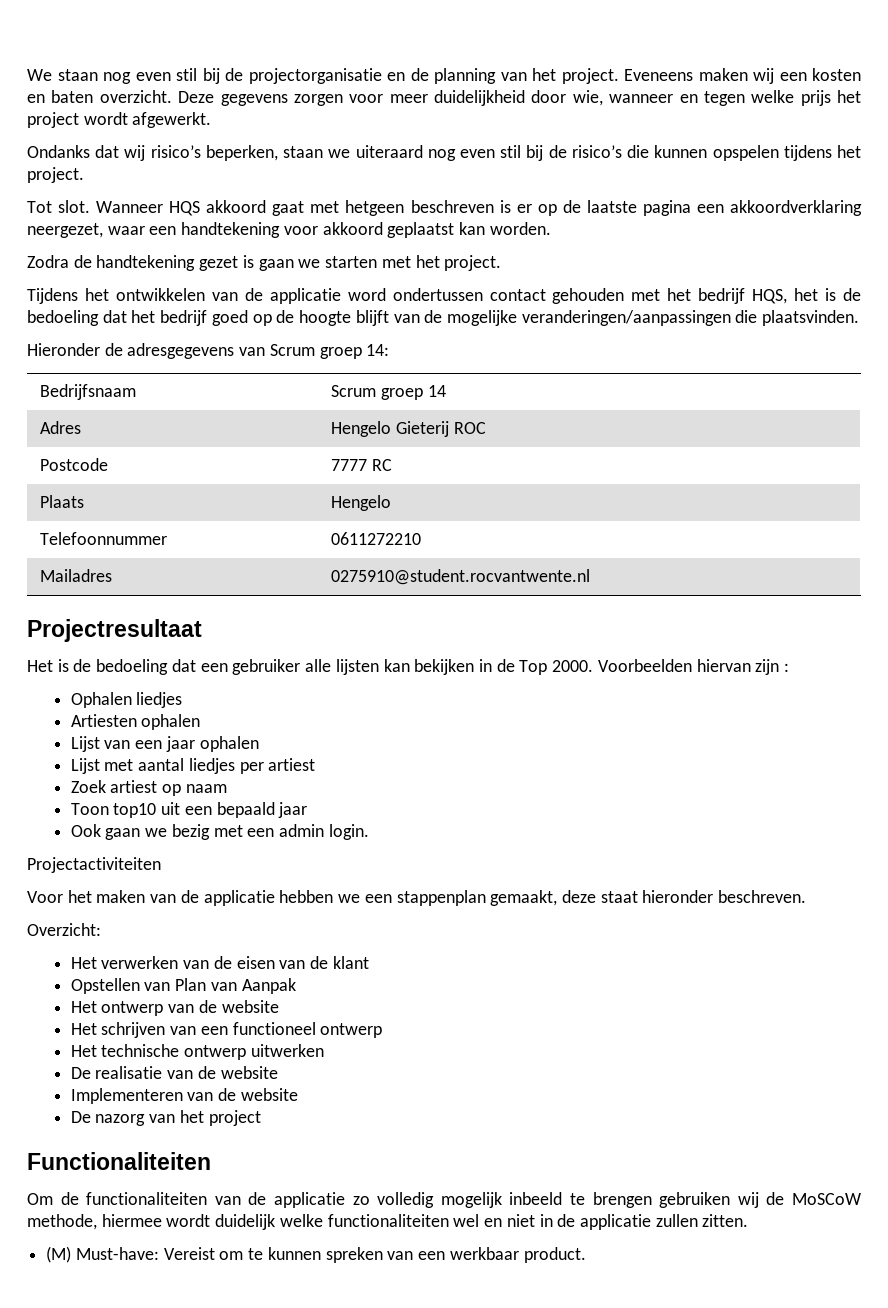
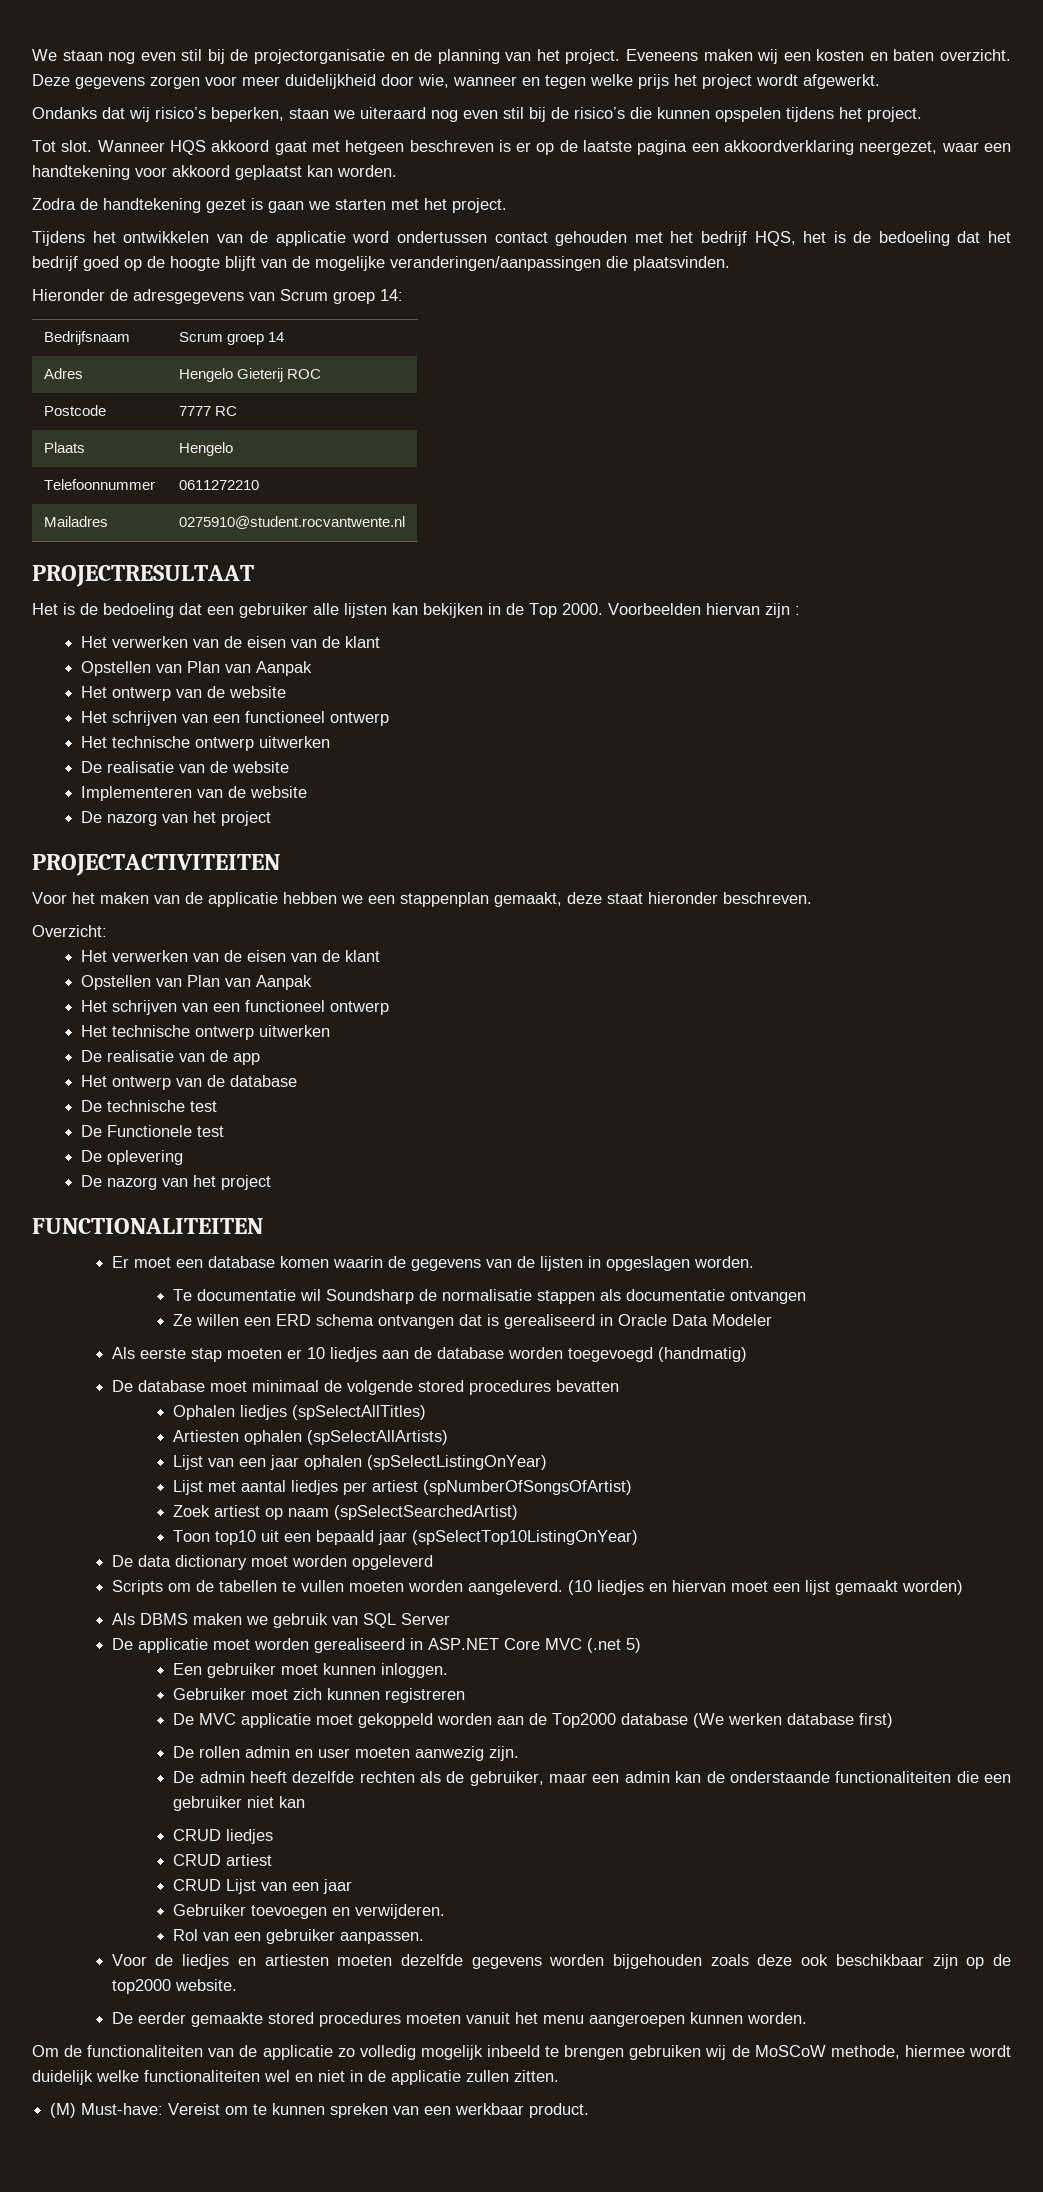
[27,619,202,642] Projectresultaat -> [32,565,254,587] PROJECTRESULTAAT
[70,692,183,708] [70,714,201,730] [70,736,259,752] [70,758,316,774] [70,780,227,796] [70,802,308,818] [70,824,369,840] [27,857,161,873] [27,890,807,906] [27,923,101,936] // Ophalen liedjes // Artiesten ophalen // Lijst van een jaar ophalen // Lijst met aantal liedjes per artiest // Zoek artiest op naam // Toon top10 uit een bepaald jaar // Ook gaan we bezig met een admin login. // Projectactiviteiten // Voor het maken van de applicatie hebben we een stappenplan gemaakt, deze staat hieronder beschreven. // Overzicht: -> (800, 610) none
[27,1152,211,1170] Functionaliteiten -> [32,854,280,876] [32,892,812,907] [32,925,107,937] [80,950,380,962] [80,975,312,990] [80,1000,389,1015] [80,1025,330,1040] [80,1050,260,1065] [80,1075,297,1090] [80,1100,217,1112] [80,1125,224,1137] [80,1150,183,1165] [80,1175,271,1190] [32,1218,263,1234] [111,1256,754,1271] [173,1289,807,1304] [173,1314,773,1329] [111,1347,747,1362] [111,1380,619,1395] [173,1405,427,1420] [173,1430,449,1445] [173,1455,548,1470] [173,1480,633,1495] [173,1505,519,1520] [173,1530,639,1545] [111,1555,433,1570] [111,1580,963,1595] [111,1613,450,1628] [111,1638,641,1653] [173,1663,449,1678] [173,1688,466,1703] [173,1713,894,1728] [173,1746,520,1761] [173,1771,1011,1786] [173,1796,306,1811] [173,1829,274,1844] [173,1854,273,1866] [173,1879,353,1894] [173,1904,446,1919] [173,1929,425,1944] [111,1954,1012,1969] [111,1979,237,1994] [111,2012,807,2027] PROJECTACTIVITEITEN // Voor het maken van de applicatie hebben we een stappenplan gemaakt, deze staat hieronder beschreven. // Overzicht: // Het verwerken van de eisen van de klant // Opstellen van Plan van Aanpak // Het schrijven van een functioneel ontwerp // Het technische ontwerp uitwerken // De realisatie van de app // Het ontwerp van de database // De technische test // De Functionele test // De oplevering // De nazorg van het project // FUNCTIONALITEITEN // Er moet een database komen waarin de gegevens van de lijsten in opgeslagen worden. // Te documentatie wil Soundsharp de normalisatie stappen als documentatie ontvangen // Ze willen een ERD schema ontvangen dat is gerealiseerd in Oracle Data Modeler // Als eerste stap moeten er 10 liedjes aan de database worden toegevoegd (handmatig) // De database moet minimaal de volgende stored procedures bevatten // Ophalen liedjes (spSelectAllTitles) // Artiesten ophalen (spSelectAllArtists) // Lijst van een jaar ophalen (spSelectListingOnYear) // Lijst met aantal liedjes per artiest (spNumberOfSongsOfArtist) // Zoek artiest op naam (spSelectSearchedArtist) // Toon top10 uit een bepaald jaar (spSelectTop10ListingOnYear) // De data dictionary moet worden opgeleverd // Scripts om de tabellen te vullen moeten worden aangeleverd. (10 liedjes en hiervan moet een lijst gemaakt worden) // Als DBMS maken we gebruik van SQL Server // De applicatie moet worden gerealiseerd in ASP.NET Core MVC (.net 5) // Een gebruiker moet kunnen inloggen. // Gebruiker moet zich kunnen registreren // De MVC applicatie moet gekoppeld worden aan de Top2000 database (We werken database first) // De rollen admin en user moeten aanwezig zijn. // De admin heeft dezelfde rechten als de gebruiker, maar een admin kan de onderstaande functionaliteiten die een gebruiker niet kan // CRUD liedjes // CRUD artiest // CRUD Lijst van een jaar // Gebruiker toevoegen en verwijderen. // Rol van een gebruiker aanpassen. // Voor de liedjes en artiesten moeten dezelfde gegevens worden bijgehouden zoals deze ook beschikbaar zijn op de top2000 website. // De eerder gemaakte stored procedures moeten vanuit het menu aangeroepen kunnen worden.

